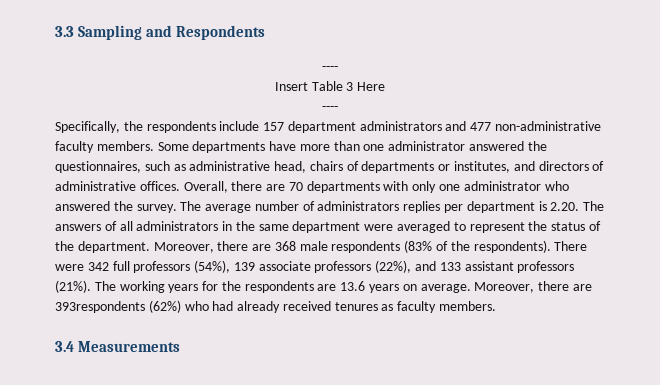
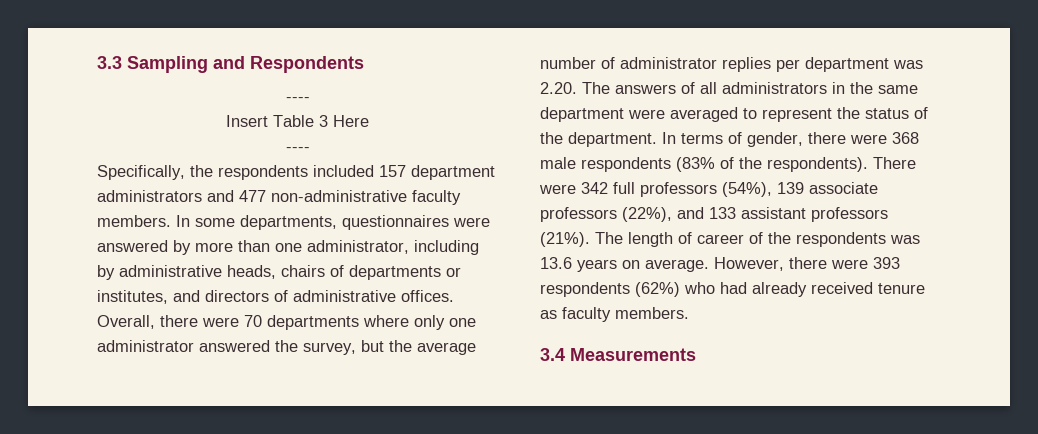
[219,121,260,131] include -> [313,165,374,177] included
[157,141,547,153] [55,161,307,173] Some departments have more than one administrator answered the questionnaires, such as administrative head, -> [176,215,490,230] [97,240,479,255] [97,265,276,280] In some departments, questionnaires were answered by more than one administrator, including by administrative heads,
[266,184,286,191] are -> [202,317,239,327] were
[383,181,409,191] with -> [363,315,409,327] where
[544,181,569,191] [55,201,202,213] who answered the survey. The -> [199,340,412,355] answered the survey, but the
[317,201,400,211] administrators -> [620,57,717,69] administrator
[538,201,547,211] is -> [893,60,923,69] was
[153,241,272,253] Moreover, there are -> [662,132,887,147] In terms of gender, there were
[119,281,337,293] working years for the respondents are -> [628,232,920,247] length of career of the respondents was
[474,281,592,293] [55,301,145,313] Moreover, there are 393respondents -> [714,257,900,271] [540,282,630,297] However, there were 393 respondents
[334,302,378,311] tenures -> [878,283,925,294] tenure

